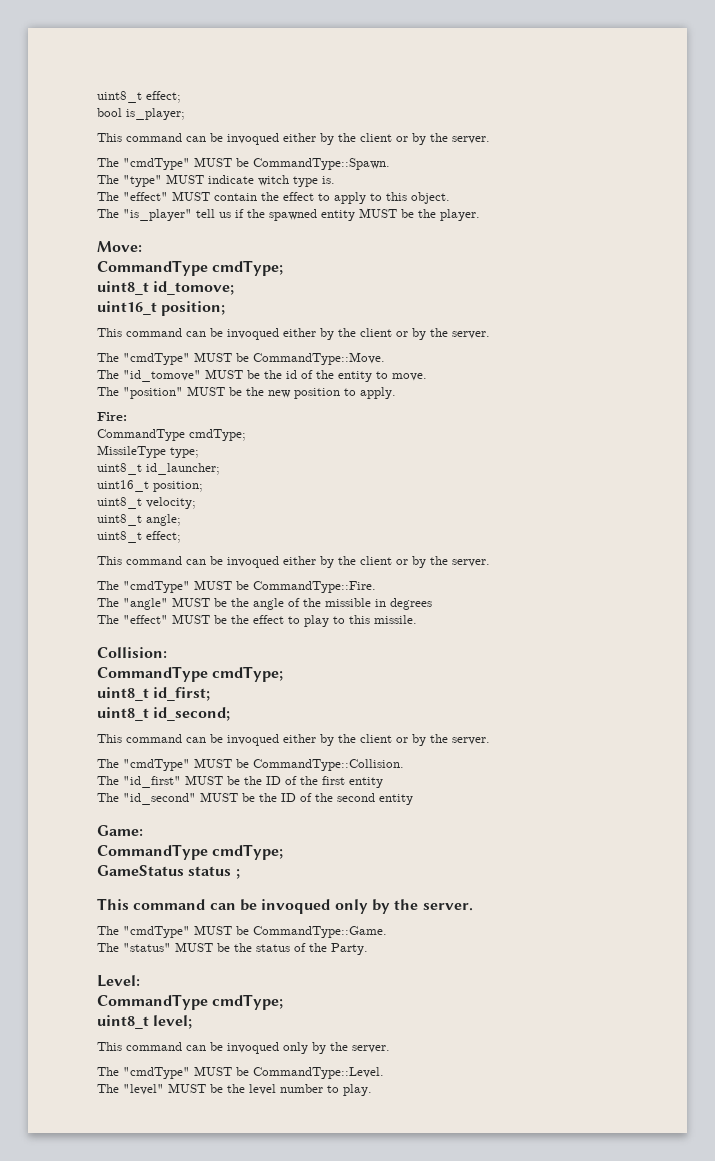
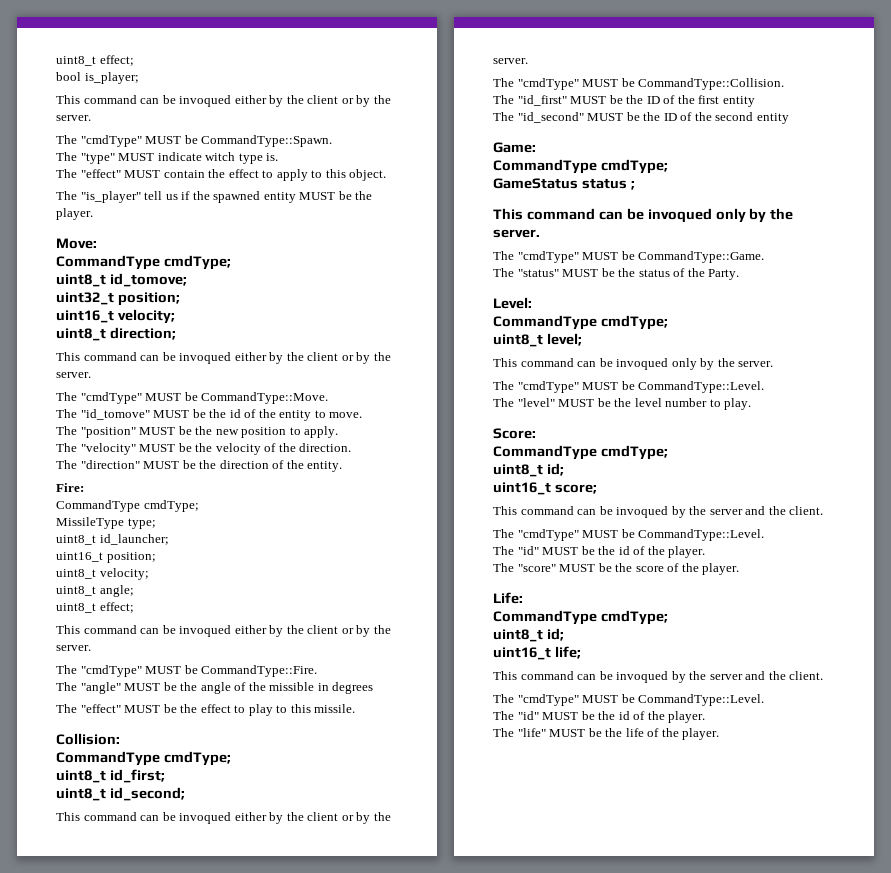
[97,301,226,316] // uint16_t position; -> [56,292,180,306] [56,309,175,324] [56,327,176,341] // uint32_t position; // uint16_t velocity; // uint8_t direction;
(396, 393) none -> [56,443,352,455] [56,460,343,472] // The "velocity" MUST be the velocity of the direction. // The "direction" MUST be the direction of the entity.
(372, 1090) none -> [493,428,536,439] [493,445,668,460] [493,463,564,477] [493,482,597,495] [493,506,824,518] [493,529,765,541] [493,546,706,558] [493,563,740,575] [493,592,523,604] [493,610,668,625] [493,628,564,642] [493,646,581,660] [493,671,824,683] [493,694,765,706] [493,711,706,723] [493,728,720,740] // Score: // CommandType cmdType; // uint8_t id; // uint16_t score; // This command can be invoqued by the server and the client. // The "cmdType" MUST be CommandType::Level. // The "id" MUST be the id of the player. // The "score" MUST be the score of the player. // Life: // CommandType cmdType; // uint8_t id; // uint16_t life; // This command can be invoqued by the server and the client. // The "cmdType" MUST be CommandType::Level. // The "id" MUST be the id of the player. // The "life" MUST be the life of the player.

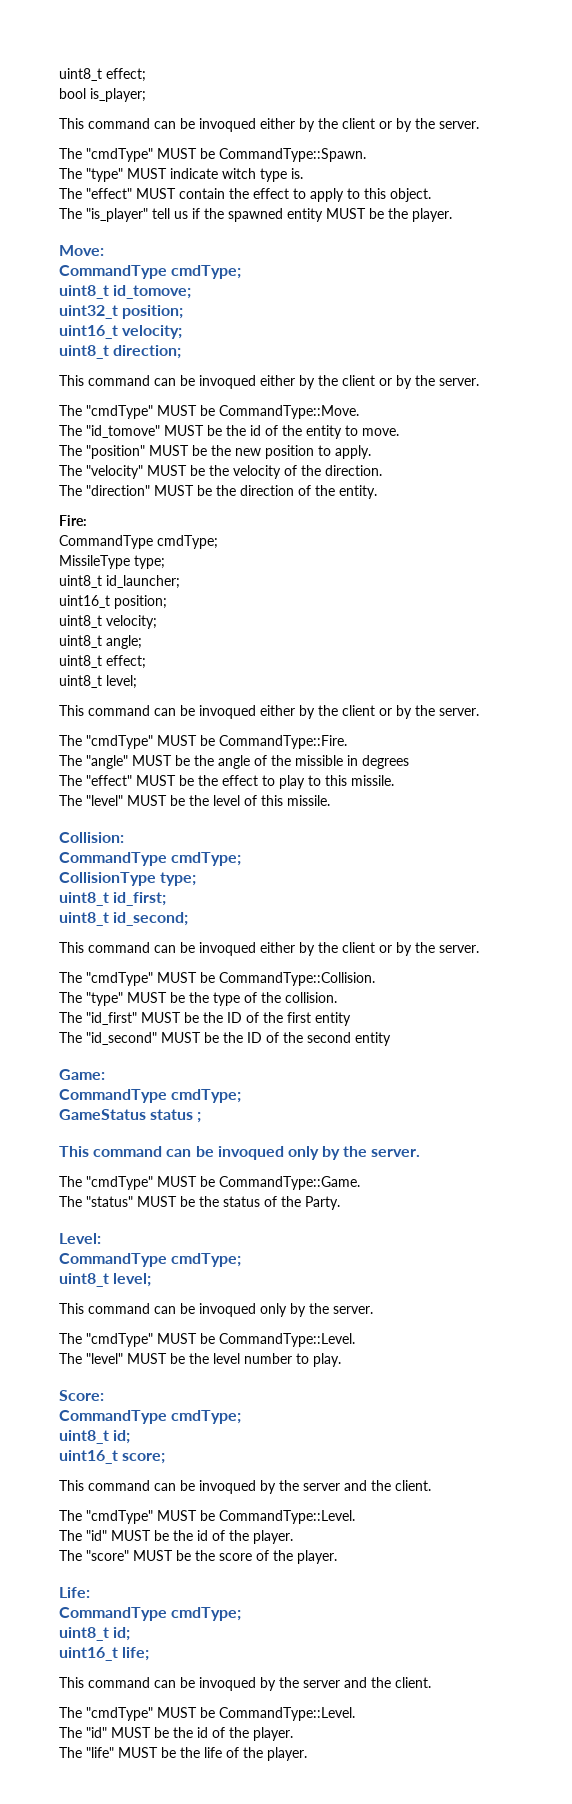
(134, 607) none -> [59,675,137,689] // uint8_t level;
(356, 708) none -> [59,795,330,806] // The "level" MUST be the level of this missile.
(231, 758) none -> [59,872,197,886] // CollisionType type;
(785, 84) none -> [59,992,337,1006] // The "type" MUST be the type of the collision.

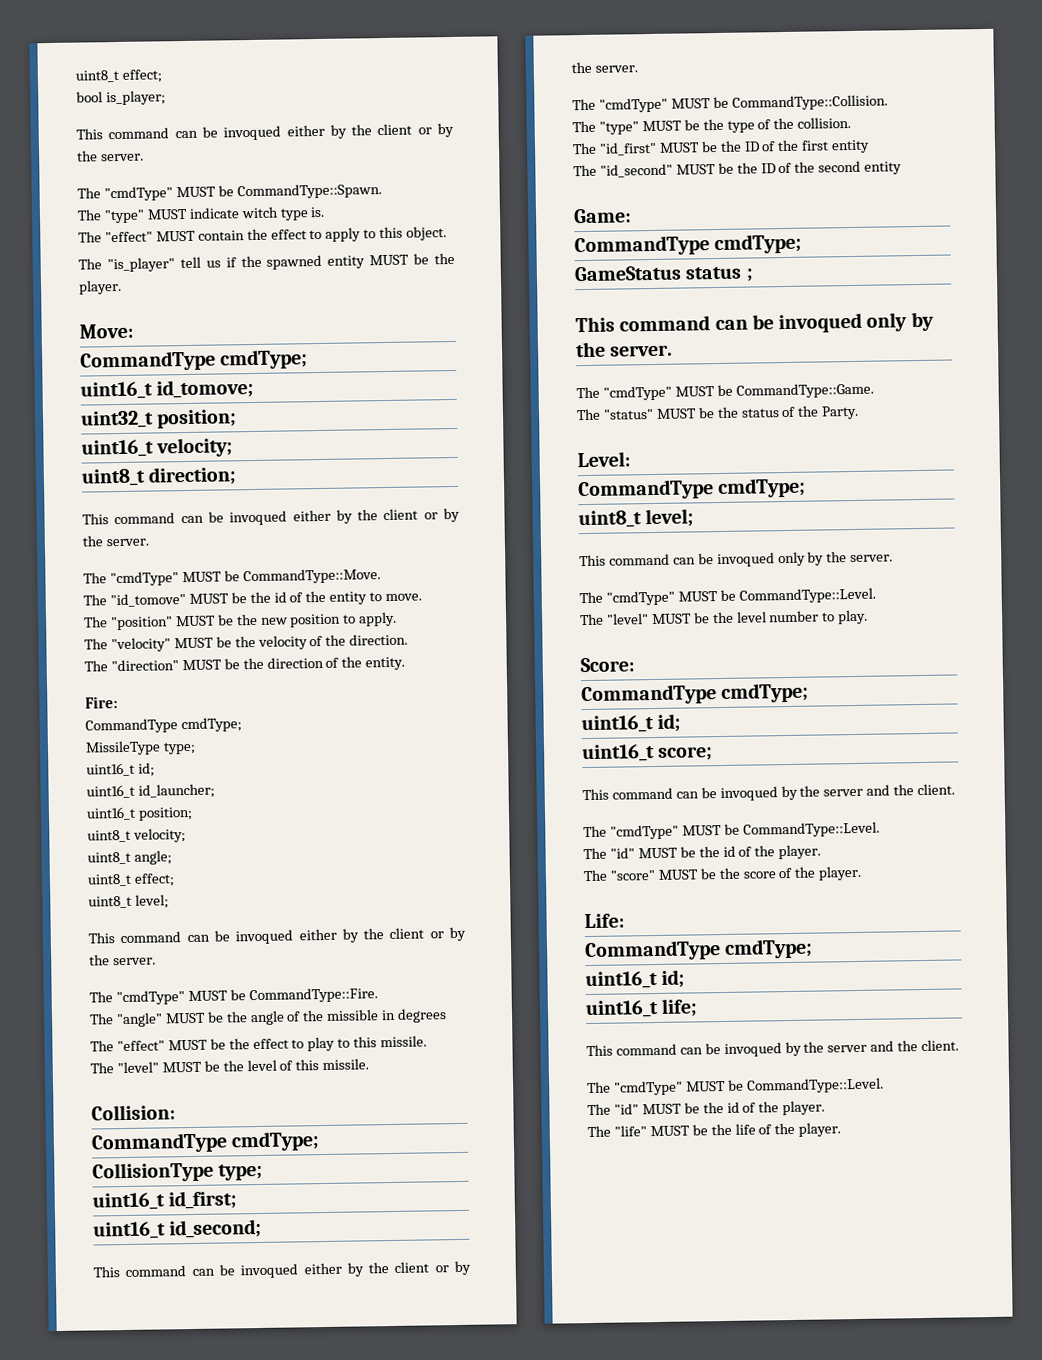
[59,285,109,299] uint8_t -> [80,381,153,400] uint16_t
[59,575,102,588] uint8_t -> [86,762,155,777] [86,784,135,799] uint16_t id; // uint16_t
[59,892,109,906] uint8_t -> [92,1192,165,1211] uint16_t
[59,912,109,926] uint8_t -> [93,1221,166,1240] uint16_t
[59,1430,109,1444] uint8_t -> [581,715,654,734] uint16_t
[59,1627,109,1641] uint8_t -> [585,970,658,990] uint16_t

